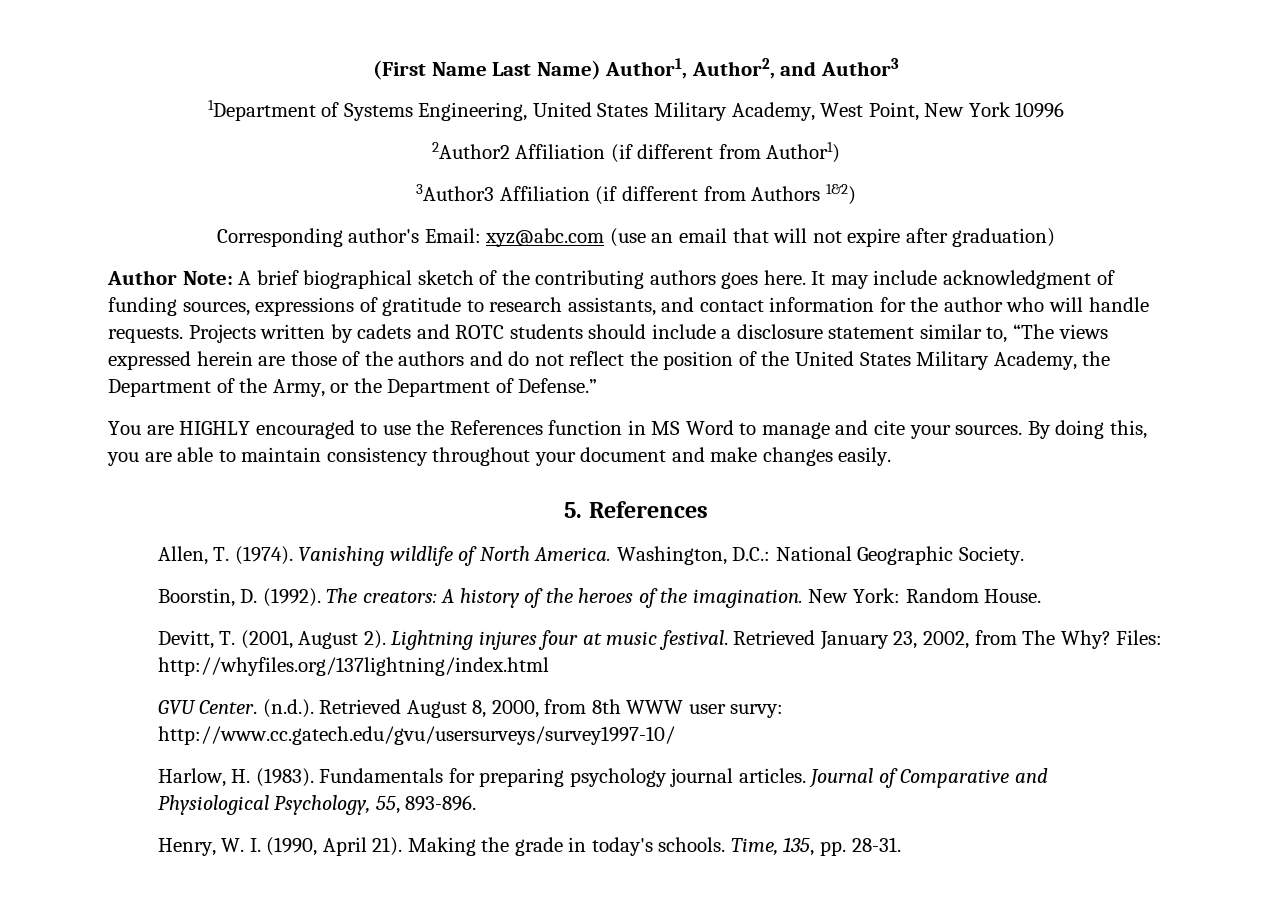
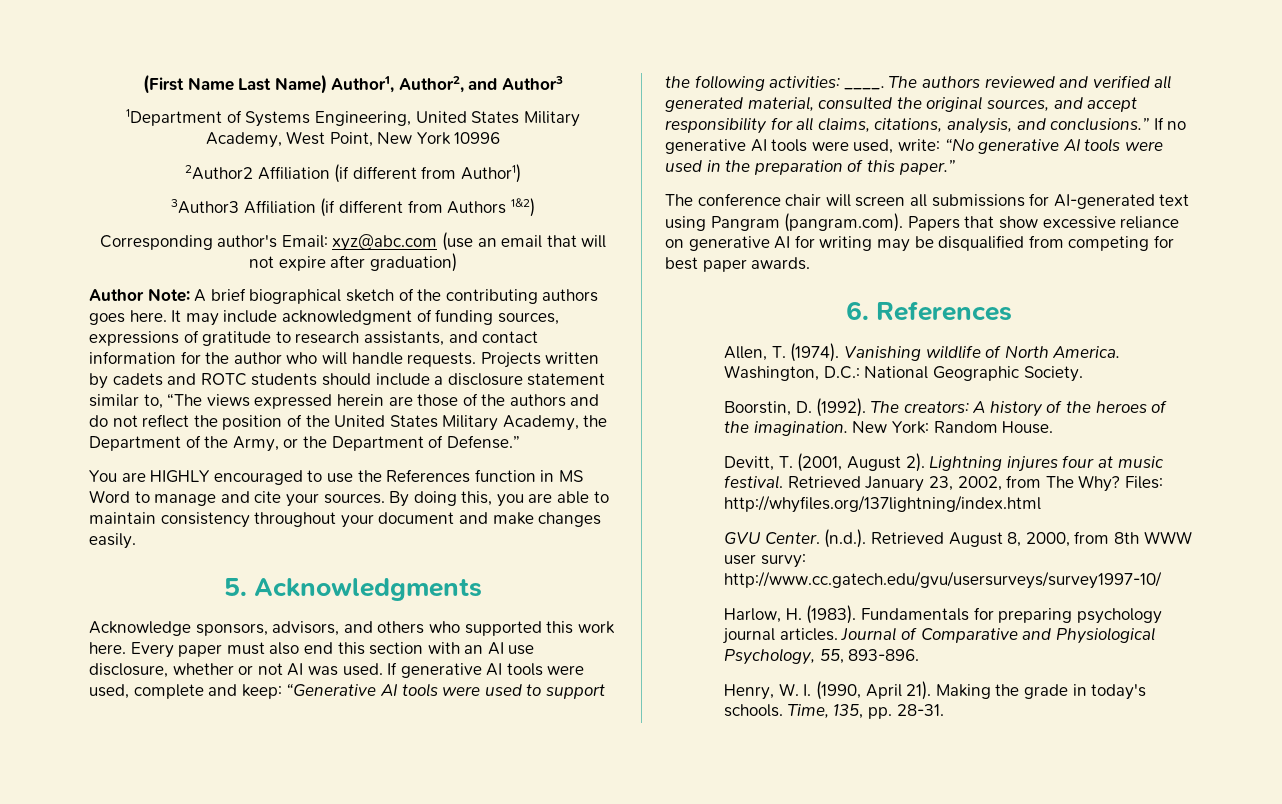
(583, 510) none -> [254,578,483,601] [89,621,615,636] [89,642,535,658] [89,662,585,678] [89,683,605,699] [665,75,1172,91] [665,96,1138,112] [665,117,1187,134] [665,138,1163,154] [665,159,955,175] [665,193,1190,209] [665,213,1180,232] [665,235,1174,252] [665,257,811,272] [845,301,869,320] Acknowledgments // Acknowledge sponsors, advisors, and others who supported this work here. Every paper must also end this section with an AI use disclosure, whether or not AI was used. If generative AI tools were used, complete and keep: “Generative AI tools were used to support the following activities: ____. The authors reviewed and verified all generated material, consulted the original sources, and accept responsibility for all claims, citations, analysis, and conclusions.” If no generative AI tools were used, write: “No generative AI tools were used in the preparation of this paper.” // The conference chair will screen all submissions for AI-generated text using Pangram (pangram.com). Papers that show excessive reliance on generative AI for writing may be disqualified from competing for best paper awards. // 6.

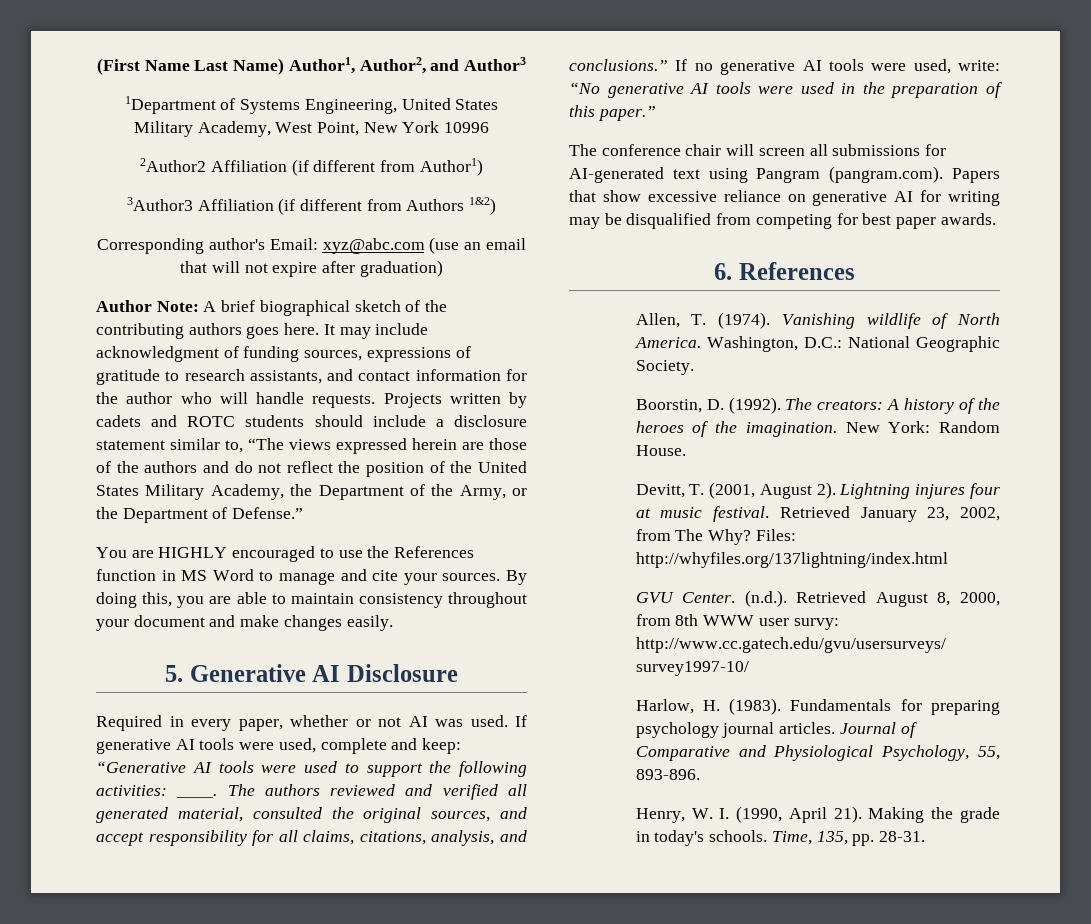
[254,578,483,601] [89,621,615,636] [89,642,535,658] [89,663,168,678] Acknowledgments // Acknowledge sponsors, advisors, and others who supported this work here. Every paper must also end this section with an AI use disclosure, -> [189,664,458,682] [96,715,283,731] Generative AI Disclosure // Required in every paper,

